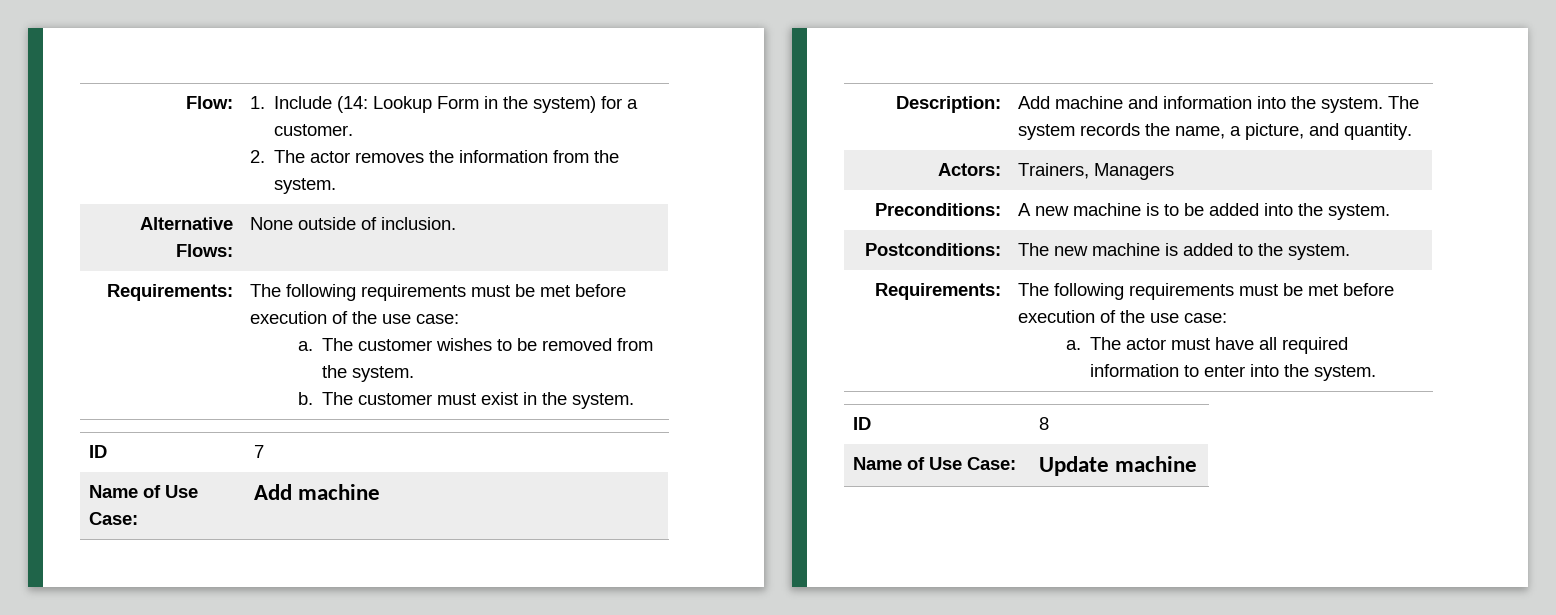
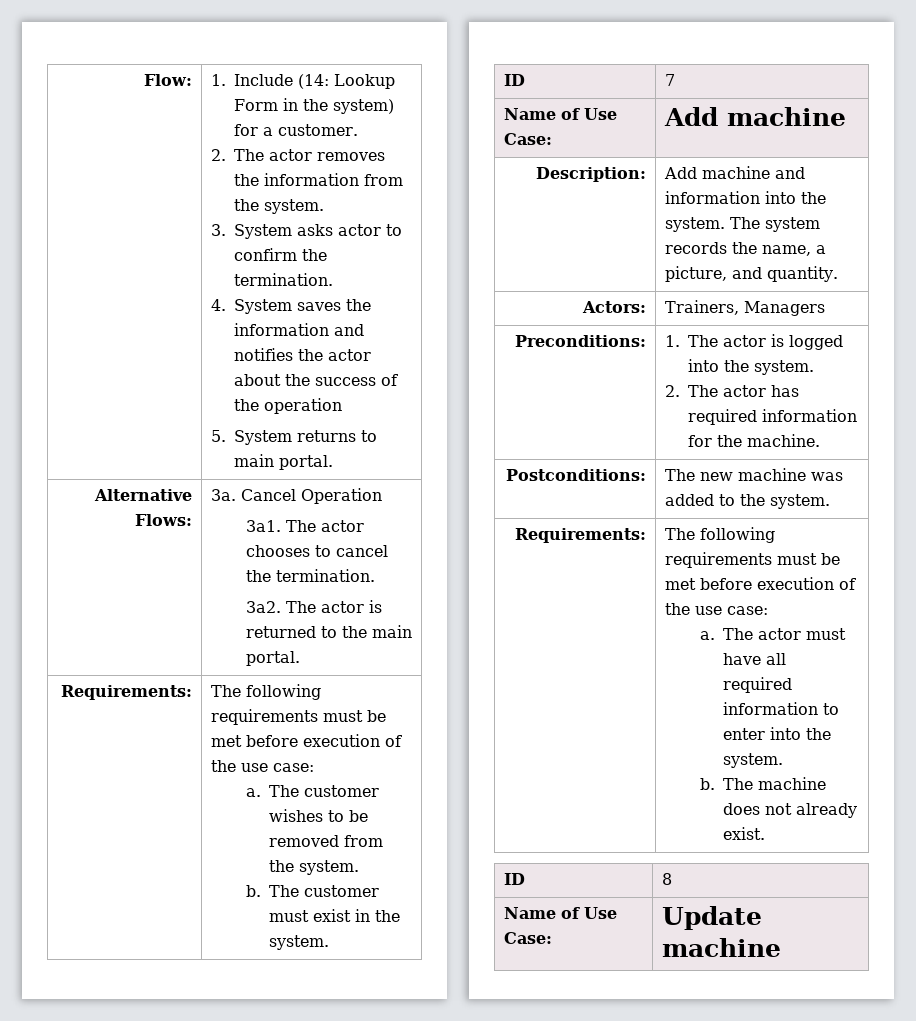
[139,217,233,230] [175,244,233,257] [250,217,457,230] // Alternative Flows: | None outside of inclusion. -> [211,224,403,239] [234,248,328,261] [234,273,334,286] [211,299,372,314] [234,323,365,336] [234,348,372,361] [234,374,399,386] [234,398,343,414] [211,430,378,445] [234,454,334,470] [93,489,192,501] [134,514,192,526] [211,488,383,504] [245,520,364,532] [245,545,388,557] [245,569,375,582] [245,600,382,613] [245,625,412,638] [245,651,300,666] // 3. System asks actor to confirm the termination. // 4. System saves the information and notifies the actor about the success of the operation // 5. System returns to main portal. // Alternative Flows: | 3a. Cancel Operation // 3a1. The actor chooses to cancel the termination. // 3a2. The actor is returned to the main portal.
[1018,203,1391,220] A new machine is to be added into the system. -> [665,334,844,350] [688,359,815,375] [665,385,800,397] [688,409,858,425] [688,434,821,447] 1. The actor is logged into the system. // 2. The actor has required information for the machine.
[1165,243,1179,256] is -> [811,472,844,481] was
(1377, 373) none -> [699,777,826,790] [722,803,857,818] [722,827,765,840] // b. The machine does not already exist.

